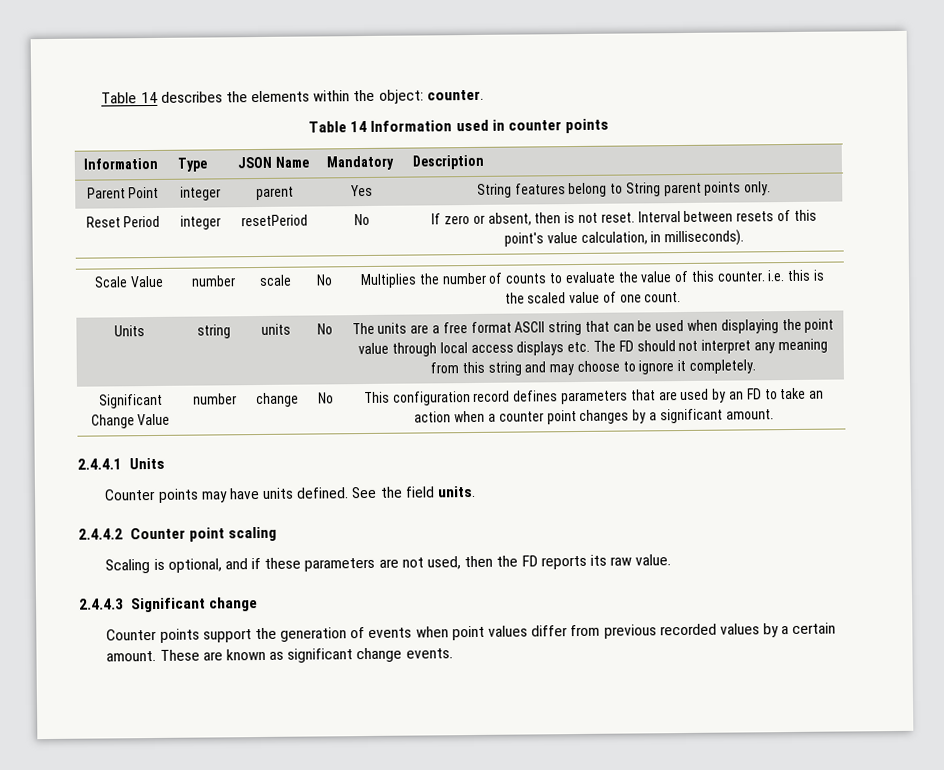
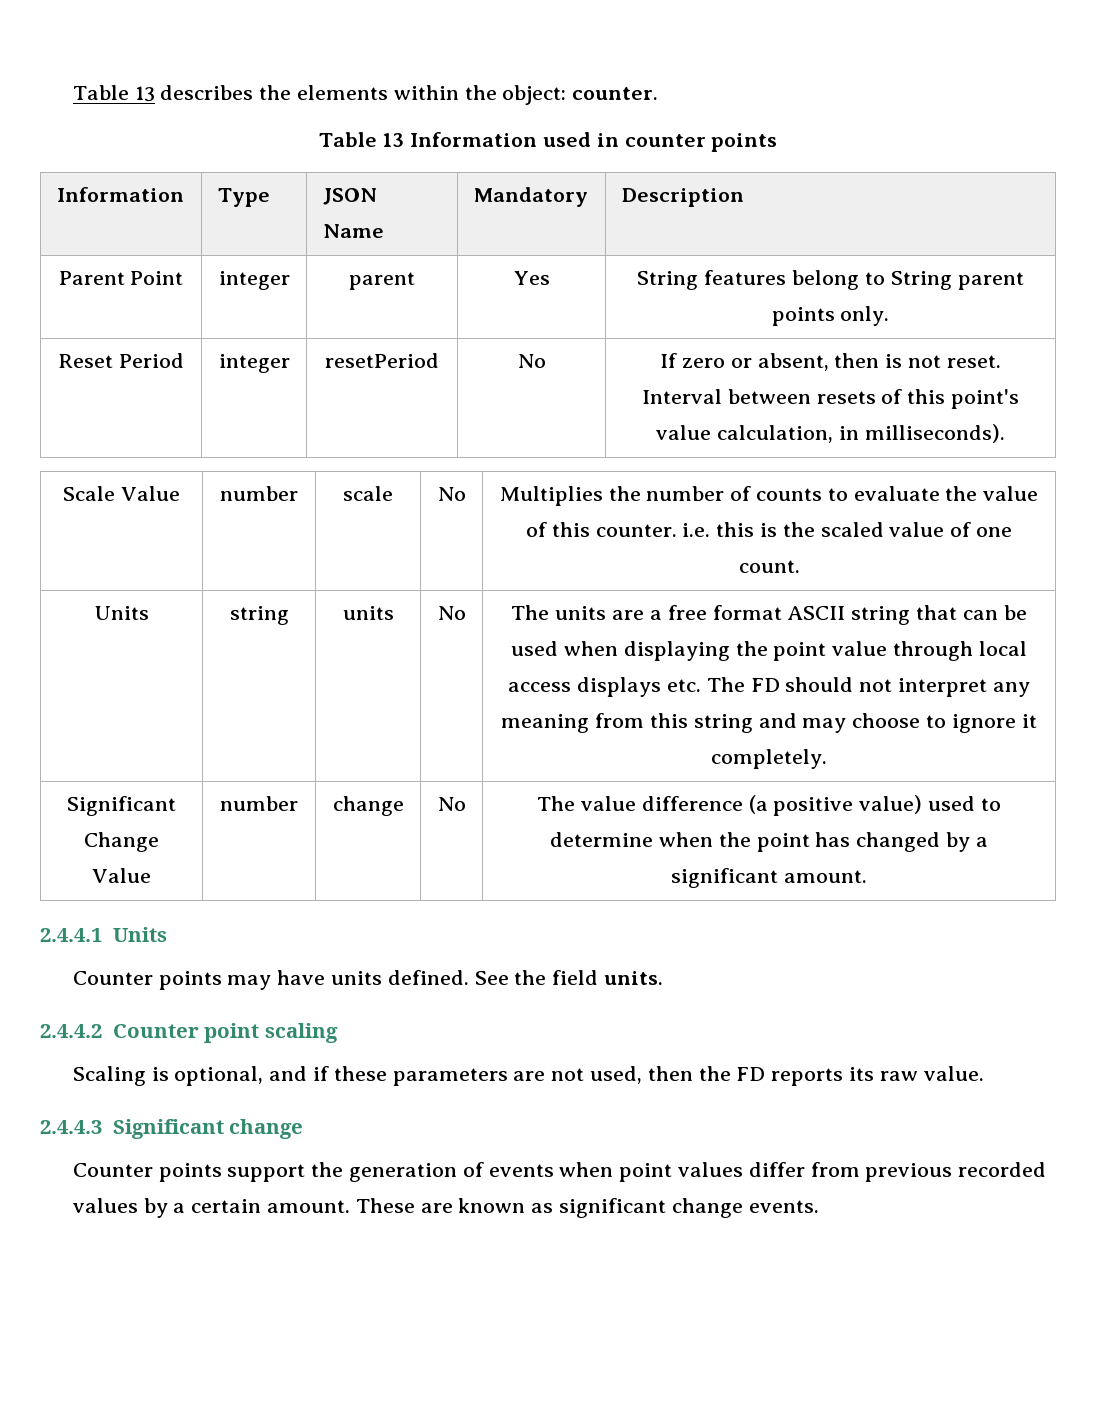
[101,91,158,104] Table 14 -> [72,85,155,102] Table 13
[350,120,368,133] 14 -> [382,133,405,147] 13
[363,387,825,406] [414,409,630,425] This configuration record defines parameters that are used by an FD to take an action when a counter point changes -> [537,795,1001,816] [550,832,941,852] The value difference (a positive value) used to determine when the point has changed

